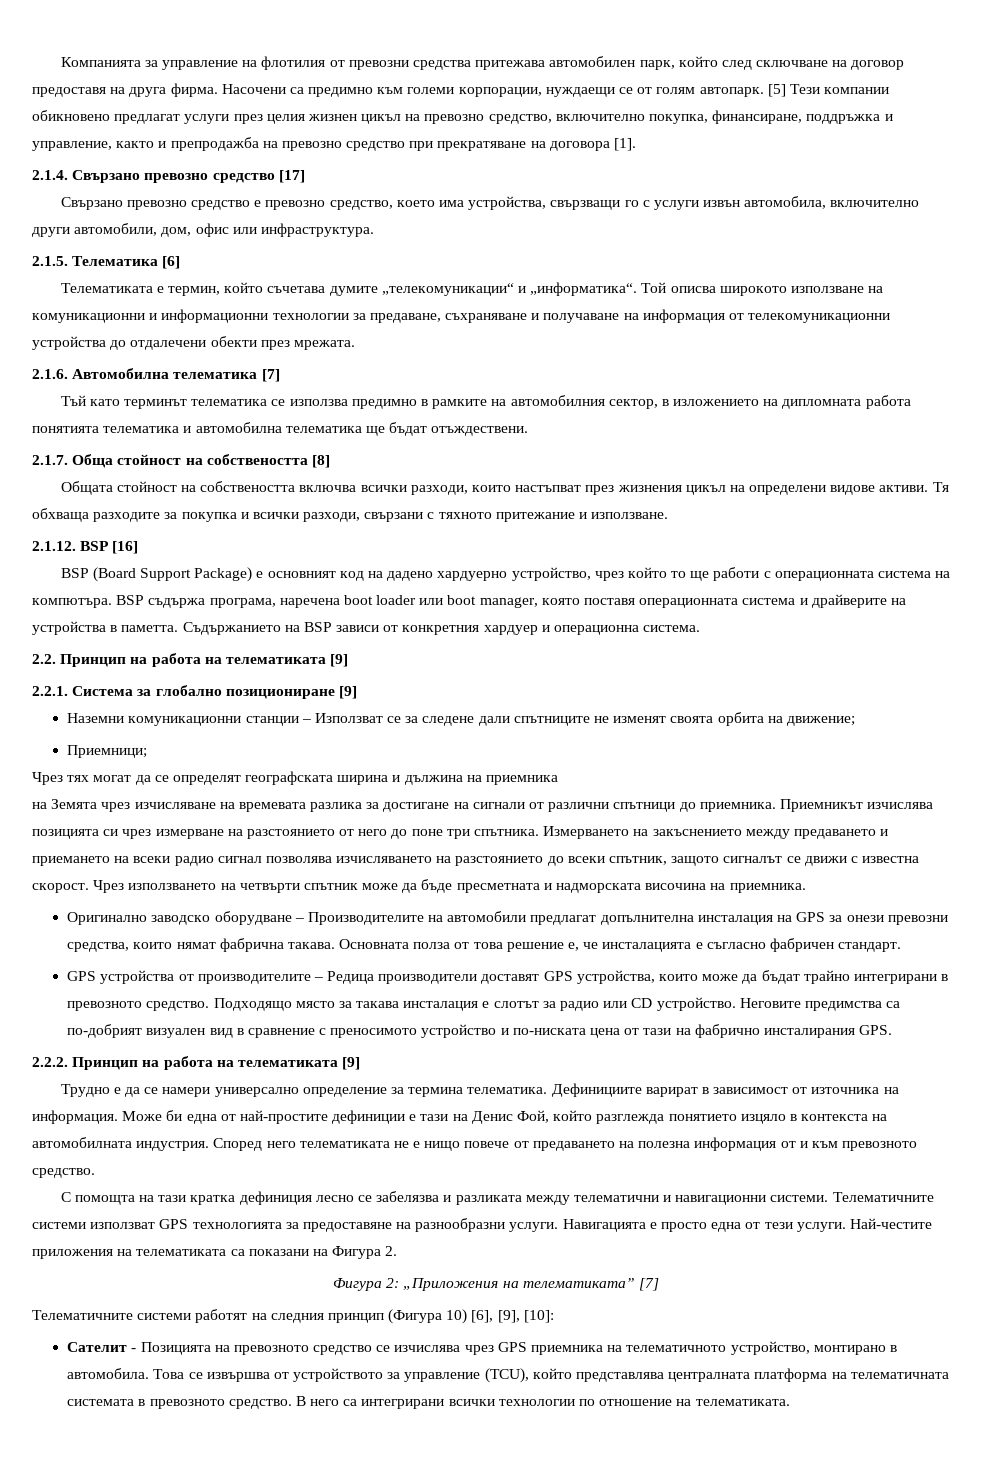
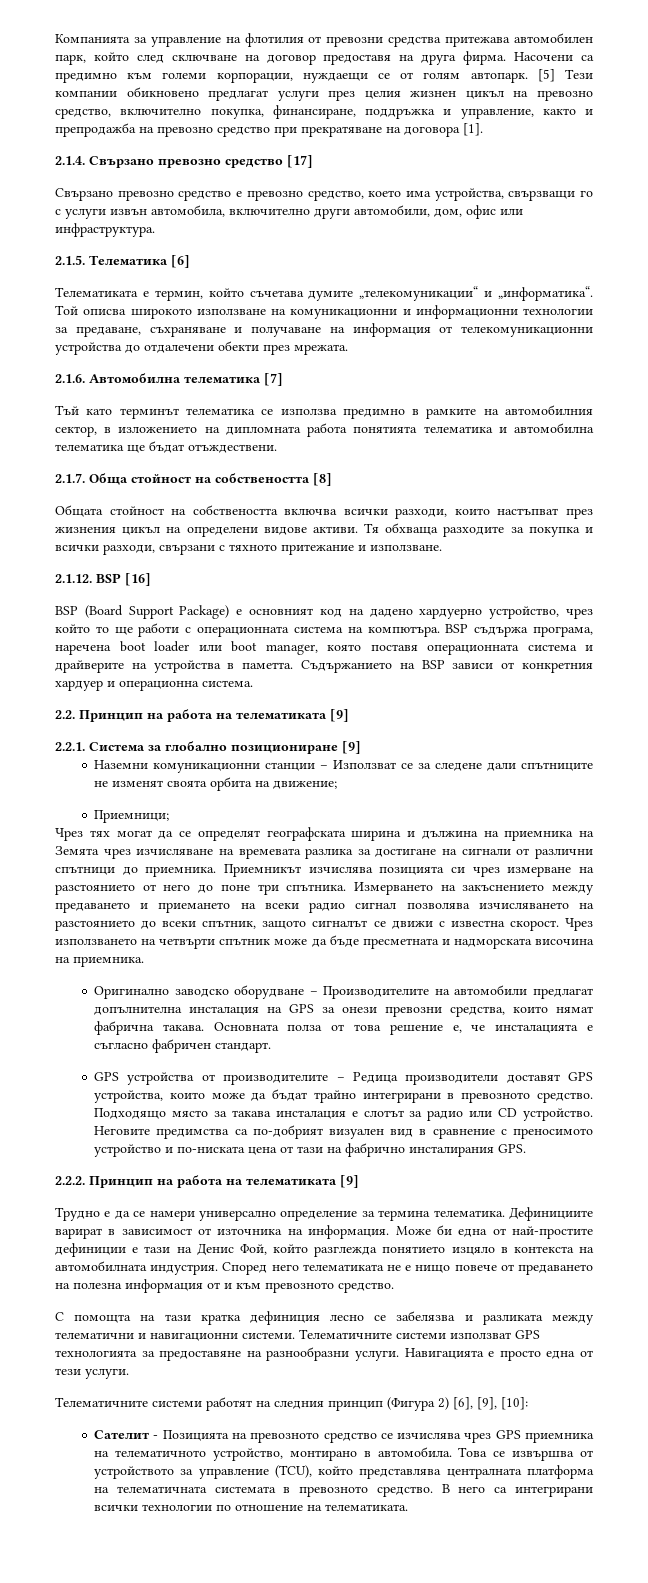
(559, 780) // -> (574, 835) none
[849,1218,932,1229] [32,1246,398,1259] [333,1278,659,1291] Най-честите приложения на телематиката са показани на Фигура 2. // Фигура 2: „Приложения на телематиката” [7] -> (129, 1373) none
[446,1309,468,1324] 10) -> [438,1397,449,1410] 2)

